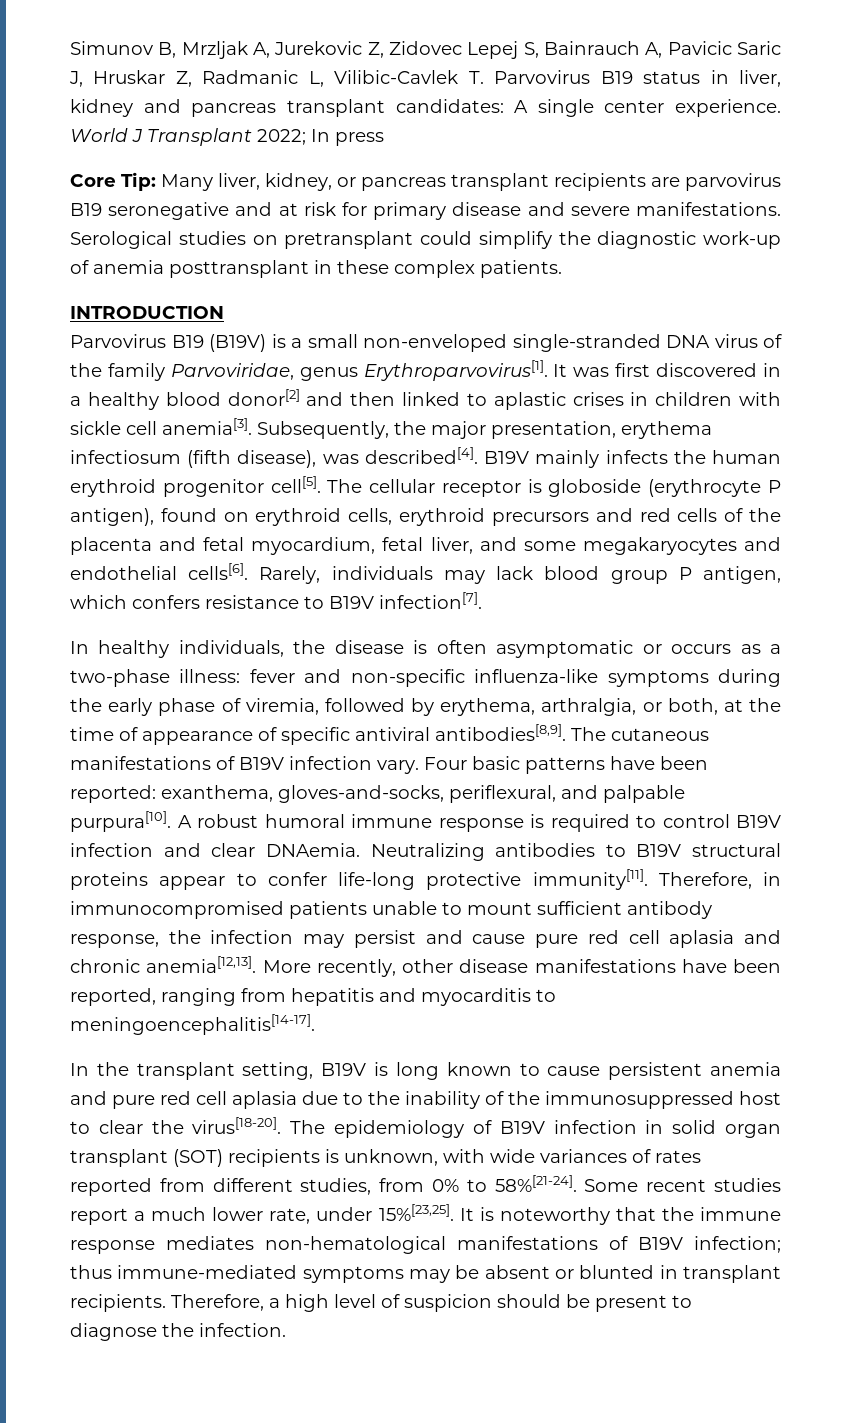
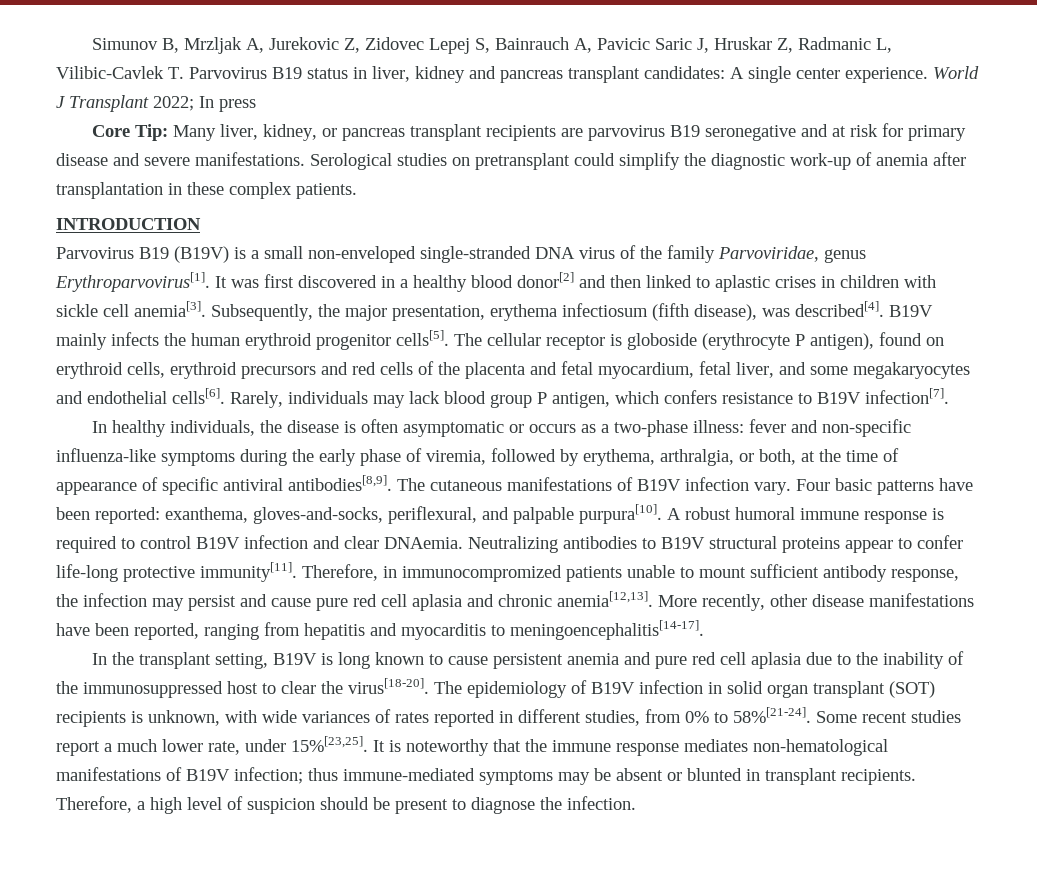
[169,260,309,278] posttransplant -> [933,152,966,166] [56,182,163,199] after transplantation
[270,476,321,493] cell[5]. -> [396,330,449,346] cells[5].
[70,901,284,919] immunocompromised -> [402,565,562,582] immunocompromized
[159,1178,205,1192] from -> [499,711,513,723] in

